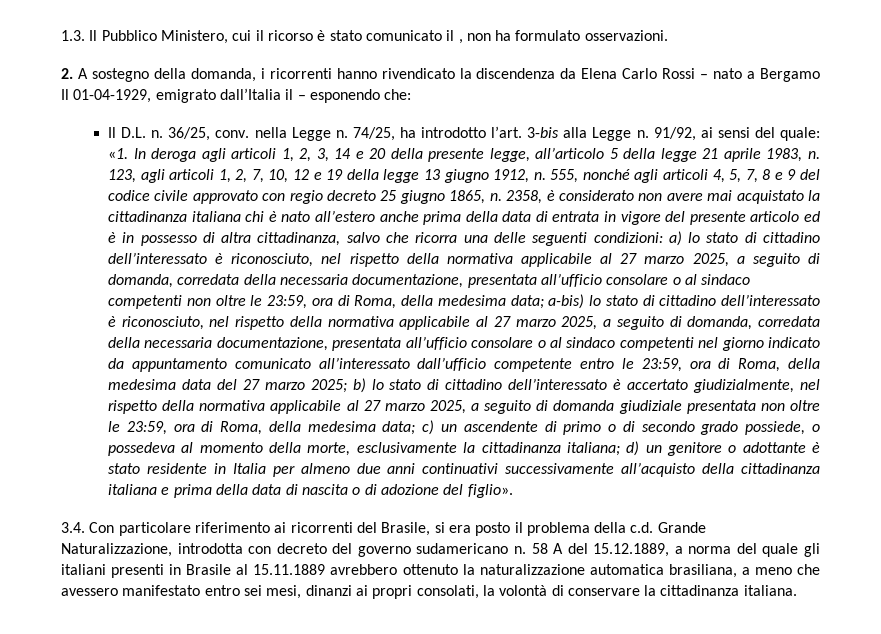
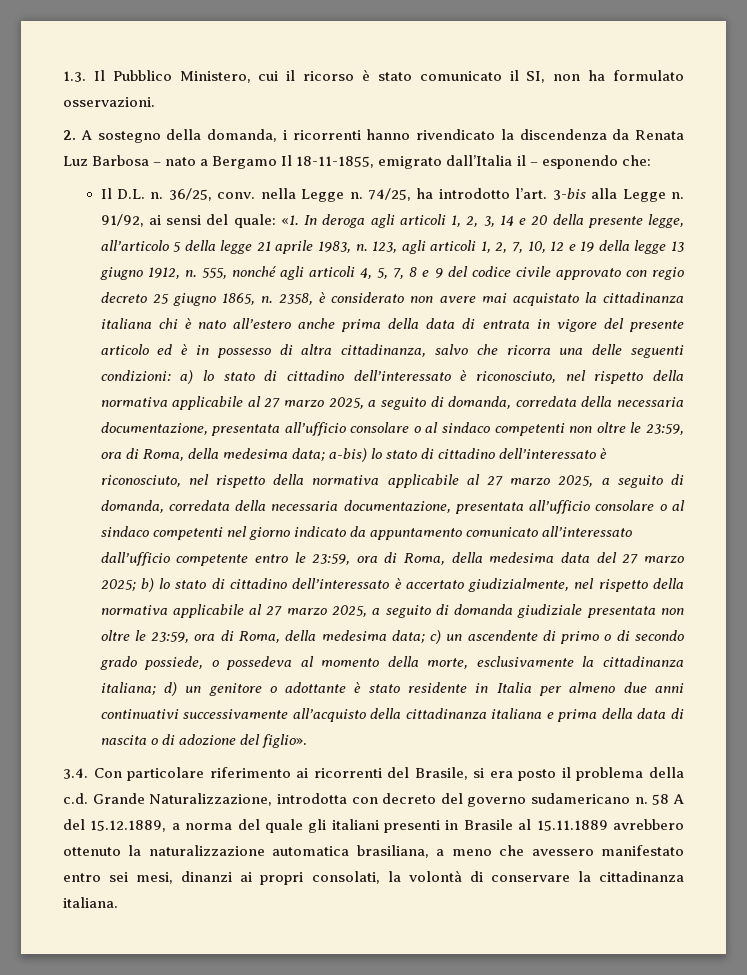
[458,39,463,44] , -> [526,71,546,83] SI,
[581,68,696,79] Elena Carlo Rossi -> [635,130,684,140] [63,155,150,166] Renata Luz Barbosa
[73,89,152,103] 01-04-1929, -> [296,156,375,168] 18-11-1855,

